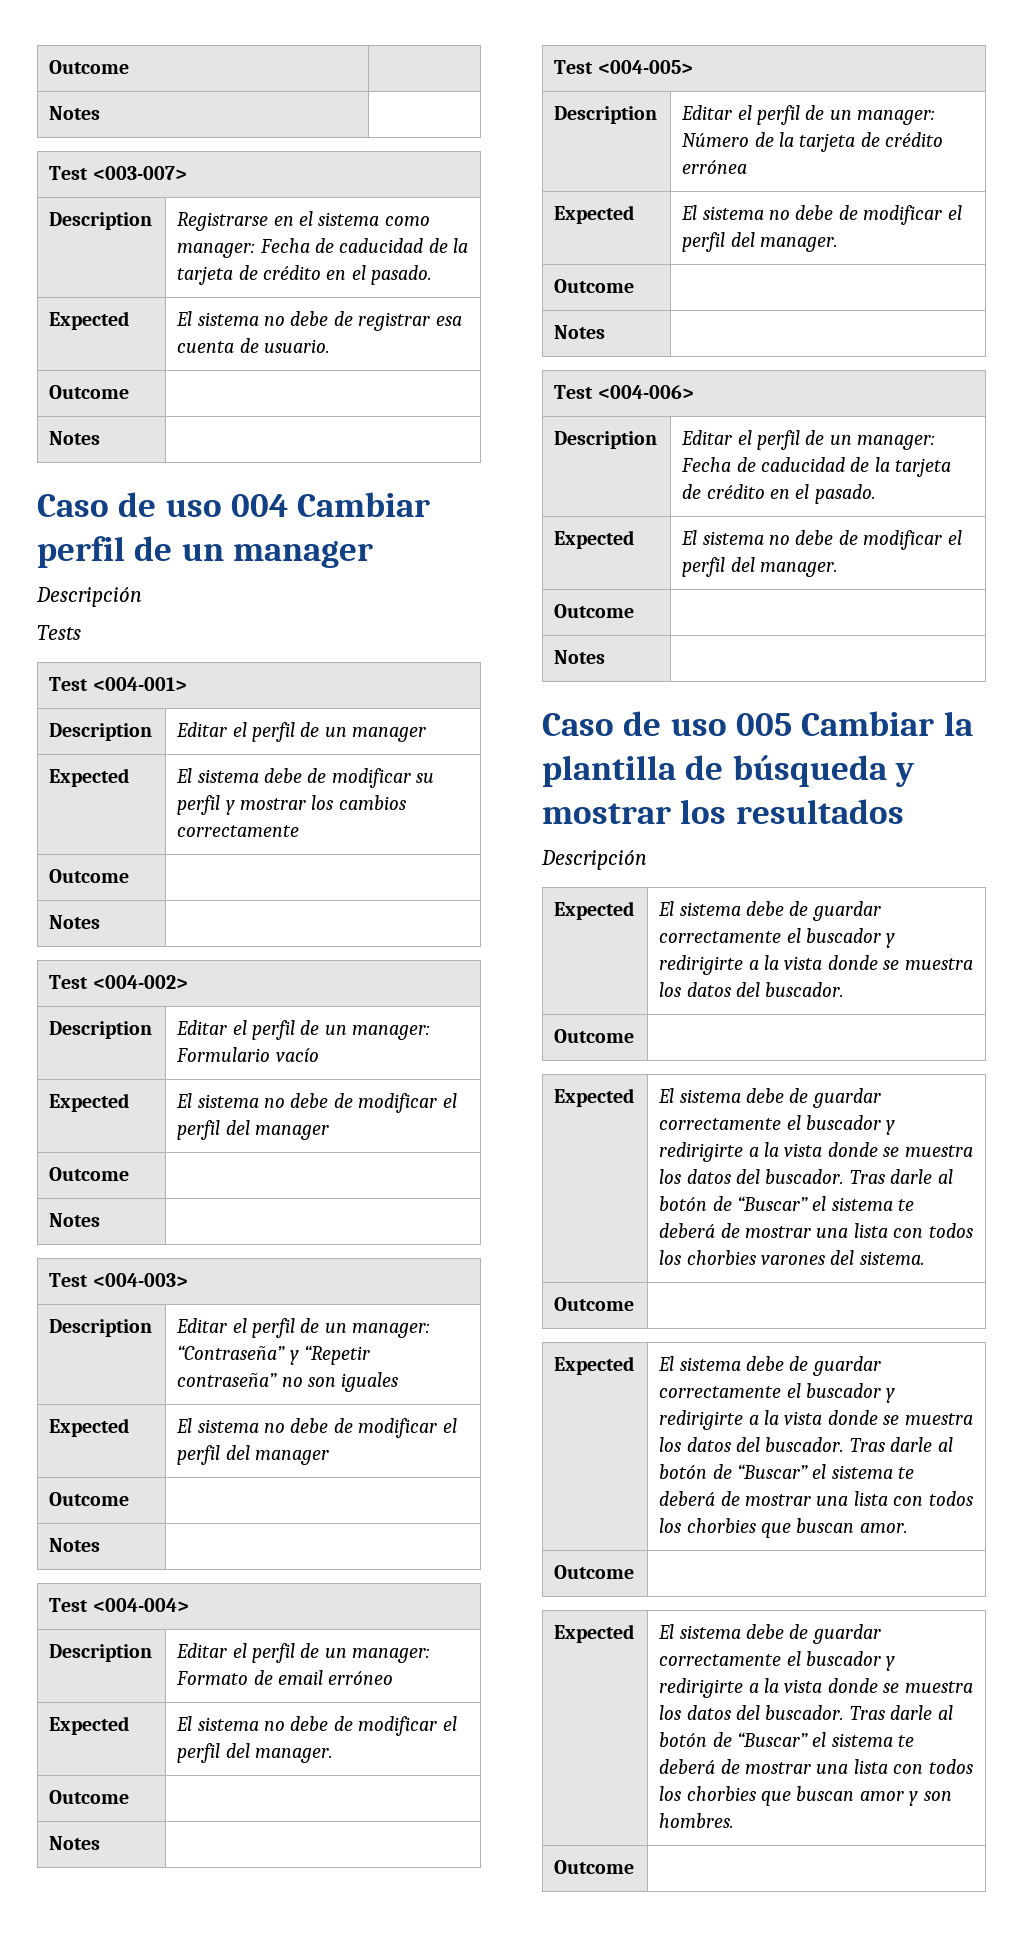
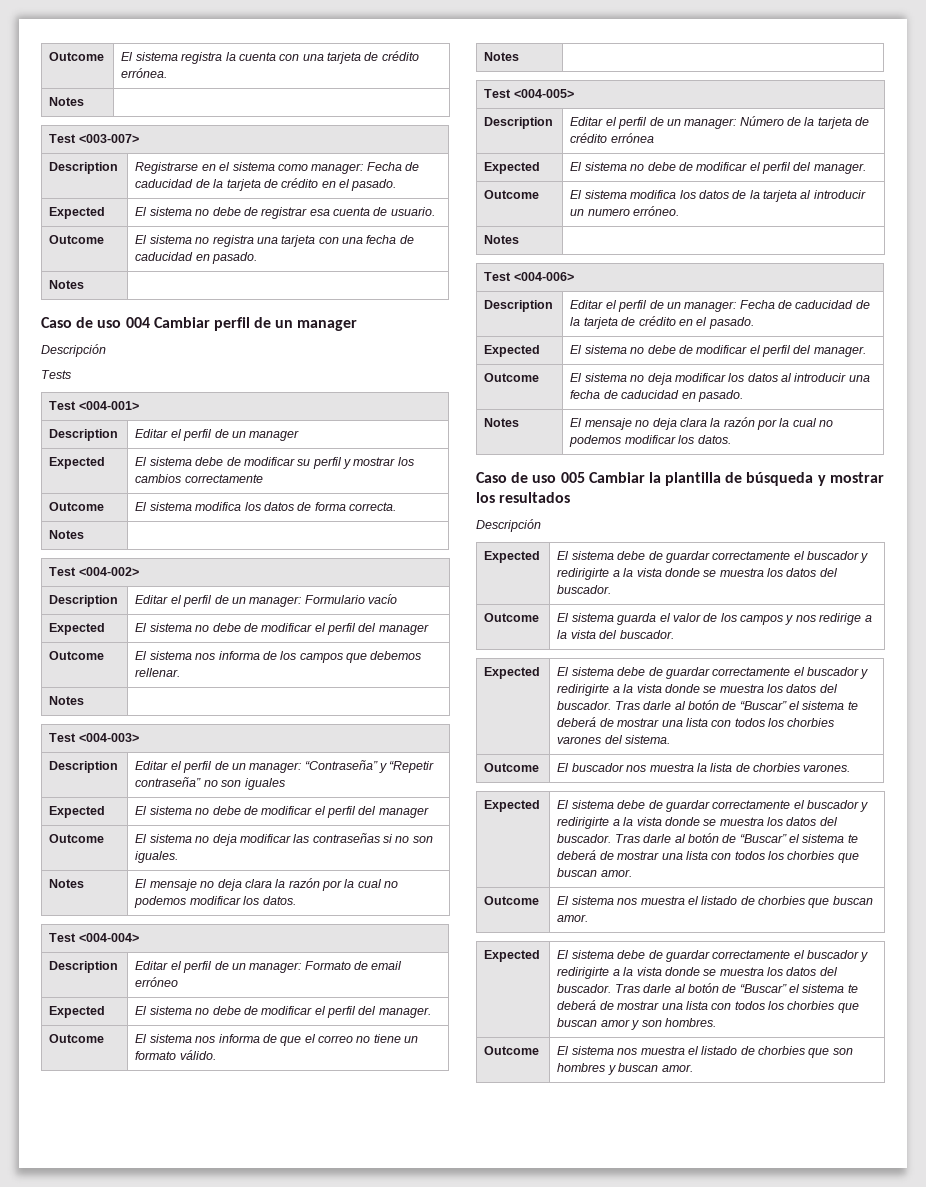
[49,60,130,74] Outcome | -> [49,52,105,61] [121,51,419,64] [121,68,168,78] Outcome | El sistema registra la cuenta con una tarjeta de crédito errónea.
(130, 392) none -> [135,235,414,247] [135,252,258,264] El sistema no registra una tarjeta con una fecha de caducidad en pasado.
(130, 876) none -> [135,502,397,511] El sistema modifica los datos de forma correcta.
(130, 1174) none -> [135,651,422,663] [135,668,181,677] El sistema nos informa de los campos que debemos rellenar.
[49,1538,101,1552] // Notes | -> [135,833,433,846] [135,851,179,863] [49,879,85,888] [135,878,399,891] [134,896,296,908] El sistema no deja modificar las contraseñas si no son iguales. // Notes | El mensaje no deja clara la razón por la cual no podemos modificar los datos.
(130, 1797) none -> [135,1034,419,1046] [135,1050,216,1060] El sistema nos informa de que el correo no tiene un formato válido.
(635, 286) none -> [570,190,866,202] [570,206,680,216] El sistema modifica los datos de la tarjeta al introducir un numero erróneo.
[554,650,606,664] // Notes | -> [570,373,870,385] [570,390,743,402] [484,418,520,427] [570,417,834,430] [569,435,731,447] El sistema no deja modificar los datos al introducir una fecha de caducidad en pasado. // Notes | El mensaje no deja clara la razón por la cual no podemos modificar los datos.
(635, 1036) none -> [557,613,872,625] [557,630,674,639] El sistema guarda el valor de los campos y nos redirige a la vista del buscador.
(635, 1304) none -> [557,763,851,772] El buscador nos muestra la lista de chorbies varones.
(635, 1572) none -> [557,896,873,908] [557,914,589,922] El sistema nos muestra el listado de chorbies que buscan amor.
(635, 1867) none -> [557,1046,853,1058] [557,1063,693,1075] El sistema nos muestra el listado de chorbies que son hombres y buscan amor.

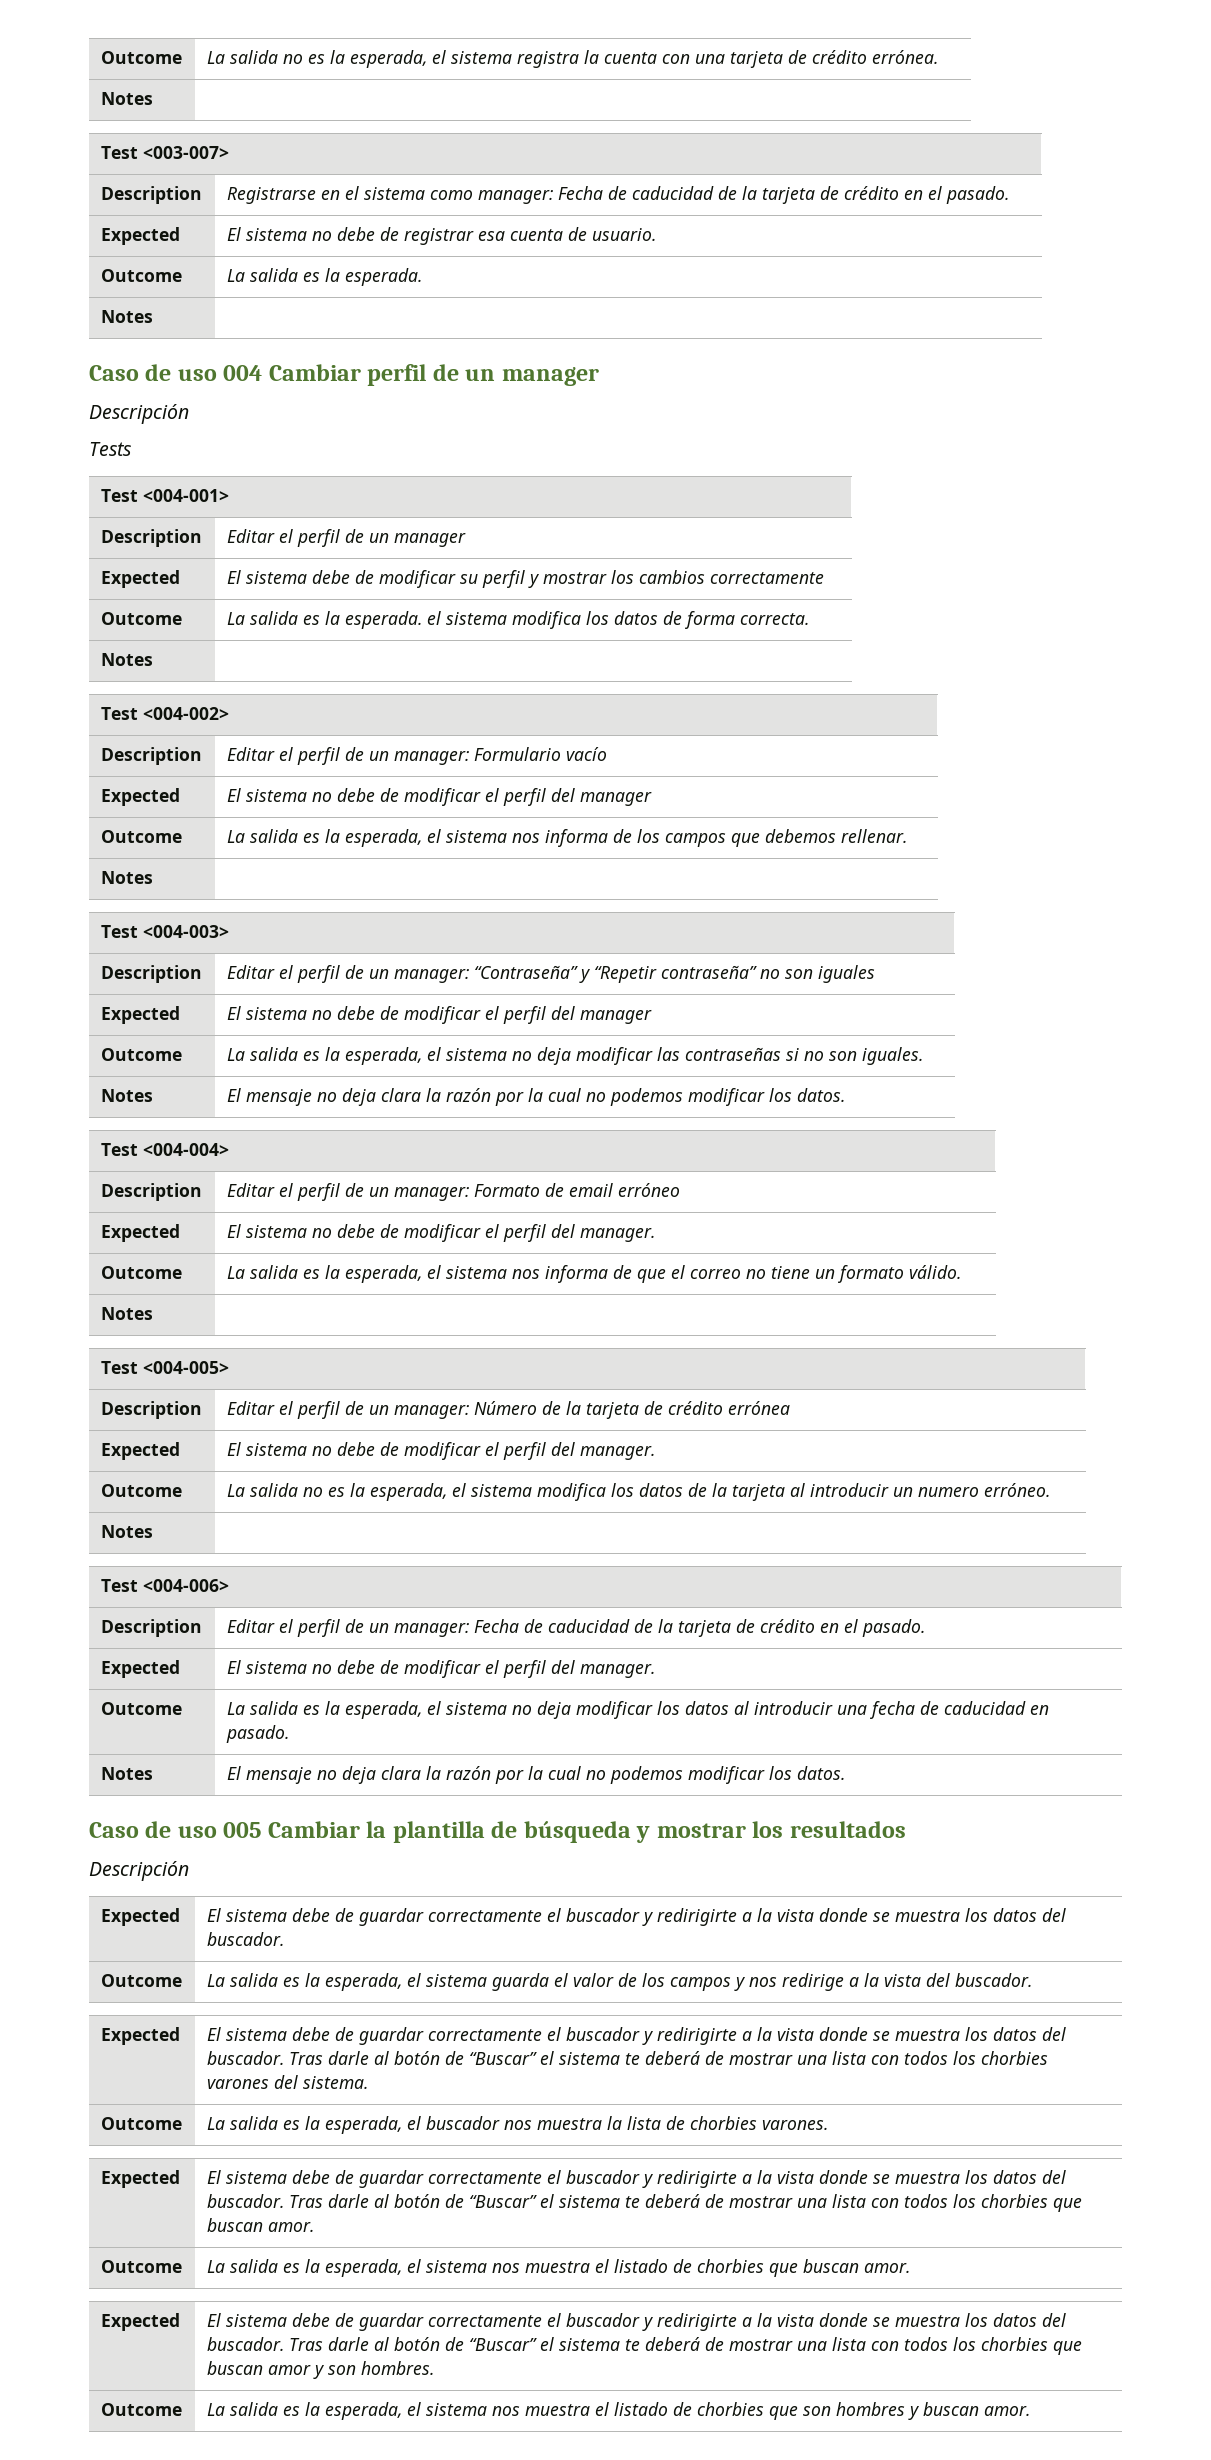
[49,52,105,61] [121,52,134,61] Outcome | El -> [101,51,183,64] [207,50,447,68] Outcome | La salida no es la esperada, el
[135,235,414,247] [135,252,258,264] El sistema no registra una tarjeta con una fecha de caducidad en pasado. -> [227,268,423,286] La salida es la esperada.
[135,502,148,511] El -> [227,611,442,629] La salida es la esperada. el
[135,651,148,660] El -> [227,829,442,847] La salida es la esperada, el
[135,834,148,843] El -> [227,1047,442,1065] La salida es la esperada, el
[135,1034,148,1043] El -> [227,1265,442,1283] La salida es la esperada, el
[570,190,583,199] El -> [227,1483,467,1501] La salida no es la esperada, el
[570,373,583,382] El -> [227,1701,442,1719] La salida es la esperada, el
[557,613,570,622] El -> [207,1973,422,1991] La salida es la esperada, el
[557,763,570,772] El -> [207,2116,422,2134] La salida es la esperada, el
[557,896,570,905] El -> [207,2259,422,2277] La salida es la esperada, el
[557,1046,570,1055] El -> [207,2402,422,2420] La salida es la esperada, el

